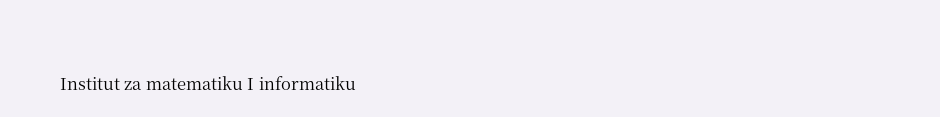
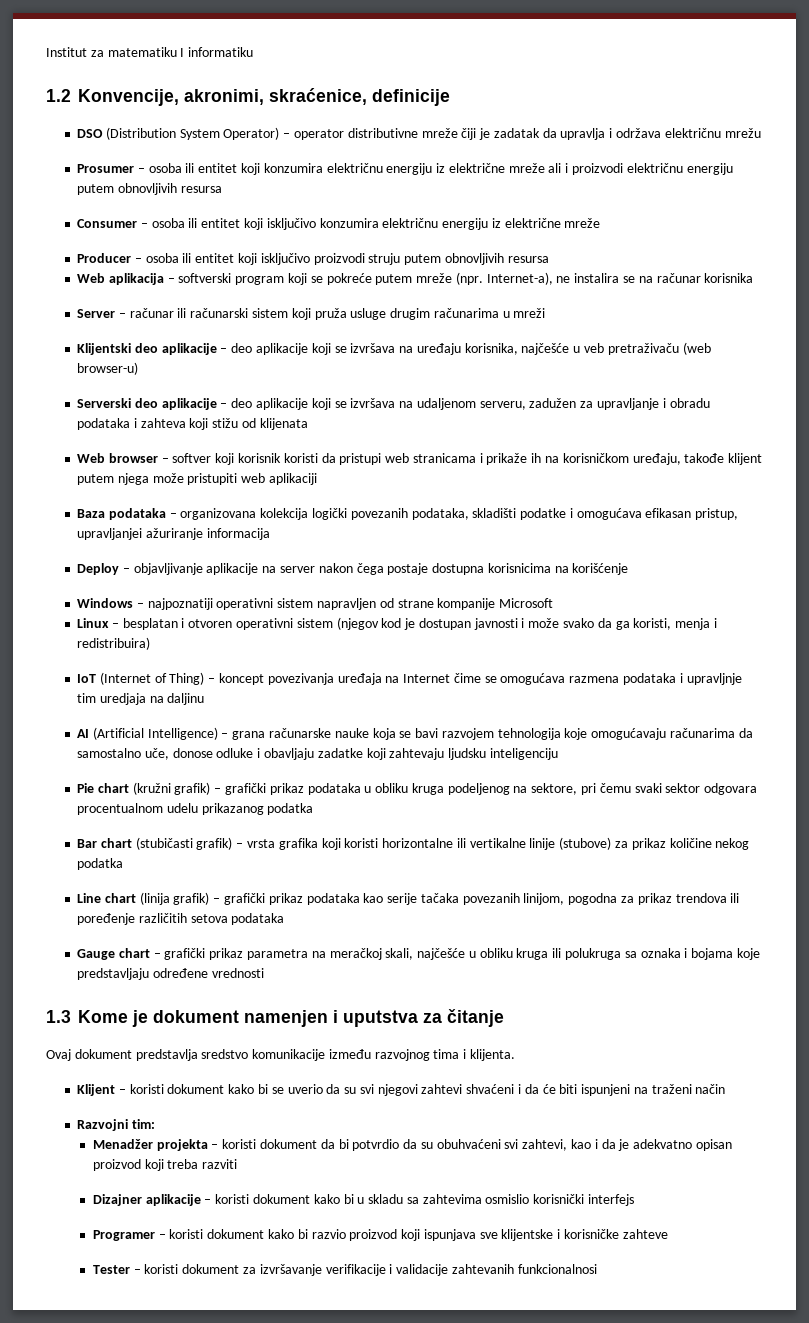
(356, 83) none -> [46,88,450,106] [77,127,761,140] [77,163,733,175] [77,183,222,195] [77,218,601,230] [77,253,549,265] [77,272,754,285] [77,308,546,320] [77,342,711,355] [77,362,139,375] [77,398,710,410] [77,418,308,430] [77,453,763,465] [77,473,318,485] [77,508,739,520] [77,528,270,540] [77,563,629,575] [77,598,554,610] [77,617,717,630] [77,637,151,650] [77,672,742,685] [77,693,205,705] [77,727,753,740] [77,748,558,760] [77,782,758,795] [77,803,314,815] [77,837,750,850] [77,858,124,870] [77,892,740,905] [77,913,285,925] [77,948,760,960] [77,968,264,980] [46,1009,504,1027] [46,1049,516,1061] [77,1084,726,1096] [77,1119,155,1131] [92,1139,732,1151] [92,1159,238,1171] [92,1194,634,1206] [92,1229,668,1241] [92,1264,597,1276] // 1.2 Konvencije, akronimi, skraćenice, definicije // DSO (Distribution System Operator) – operator distributivne mreže čiji je zadatak da upravlja i održava električnu mrežu // Prosumer – osoba ili entitet koji konzumira električnu energiju iz električne mreže ali i proizvodi električnu energiju putem obnovljivih resursa // Consumer – osoba ili entitet koji isključivo konzumira električnu energiju iz električne mreže // Producer – osoba ili entitet koji isključivo proizvodi struju putem obnovljivih resursa // Web aplikacija – softverski program koji se pokreće putem mreže (npr. Internet-a), ne instalira se na računar korisnika // Server – računar ili računarski sistem koji pruža usluge drugim računarima u mreži // Klijentski deo aplikacije – deo aplikacije koji se izvršava na uređaju korisnika, najčešće u veb pretraživaču (web browser-u) // Serverski deo aplikacije – deo aplikacije koji se izvršava na udaljenom serveru, zadužen za upravljanje i obradu podataka i zahteva koji stižu od klijenata // Web browser – softver koji korisnik koristi da pristupi web stranicama i prikaže ih na korisničkom uređaju, takođe klijent putem njega može pristupiti web aplikaciji // Baza podataka – organizovana kolekcija logički povezanih podataka, skladišti podatke i omogućava efikasan pristup, upravljanjei ažuriranje informacija // Deploy – objavljivanje aplikacije na server nakon čega postaje dostupna korisnicima na korišćenje // Windows – najpoznatiji operativni sistem napravljen od strane kompanije Microsoft // Linux – besplatan i otvoren operativni sistem (njegov kod je dostupan javnosti i može svako da ga koristi, menja i redistribuira) // IoT (Internet of Thing) – koncept povezivanja uređaja na Internet čime se omogućava razmena podataka i upravljnje tim uredjaja na daljinu // AI (Artificial Intelligence) – grana računarske nauke koja se bavi razvojem tehnologija koje omogućavaju računarima da samostalno uče, donose odluke i obavljaju zadatke koji zahtevaju ljudsku inteligenciju // Pie chart (kružni grafik) – grafički prikaz podataka u obliku kruga podeljenog na sektore, pri čemu svaki sektor odgovara procentualnom udelu prikazanog podatka // Bar chart (stubičasti grafik) – vrsta grafika koji koristi horizontalne ili vertikalne linije (stubove) za prikaz količine nekog podatka // Line chart (linija grafik) – grafički prikaz podataka kao serije tačaka povezanih linijom, pogodna za prikaz trendova ili poređenje različitih setova podataka // Gauge chart – grafički prikaz parametra na meračkoj skali, najčešće u obliku kruga ili polukruga sa oznaka i bojama koje predstavljaju određene vrednosti // 1.3 Kome je dokument namenjen i uputstva za čitanje // Ovaj dokument predstavlja sredstvo komunikacije između razvojnog tima i klijenta. // Klijent – koristi dokument kako bi se uverio da su svi njegovi zahtevi shvaćeni i da će biti ispunjeni na traženi način // Razvojni tim: // Menadžer projekta – koristi dokument da bi potvrdio da su obuhvaćeni svi zahtevi, kao i da je adekvatno opisan proizvod koji treba razviti // Dizajner aplikacije – koristi dokument kako bi u skladu sa zahtevima osmislio korisnički interfejs // Programer – koristi dokument kako bi razvio proizvod koji ispunjava sve klijentske i korisničke zahteve // Tester – koristi dokument za izvršavanje verifikacije i validacije zahtevanih funkcionalnosi

